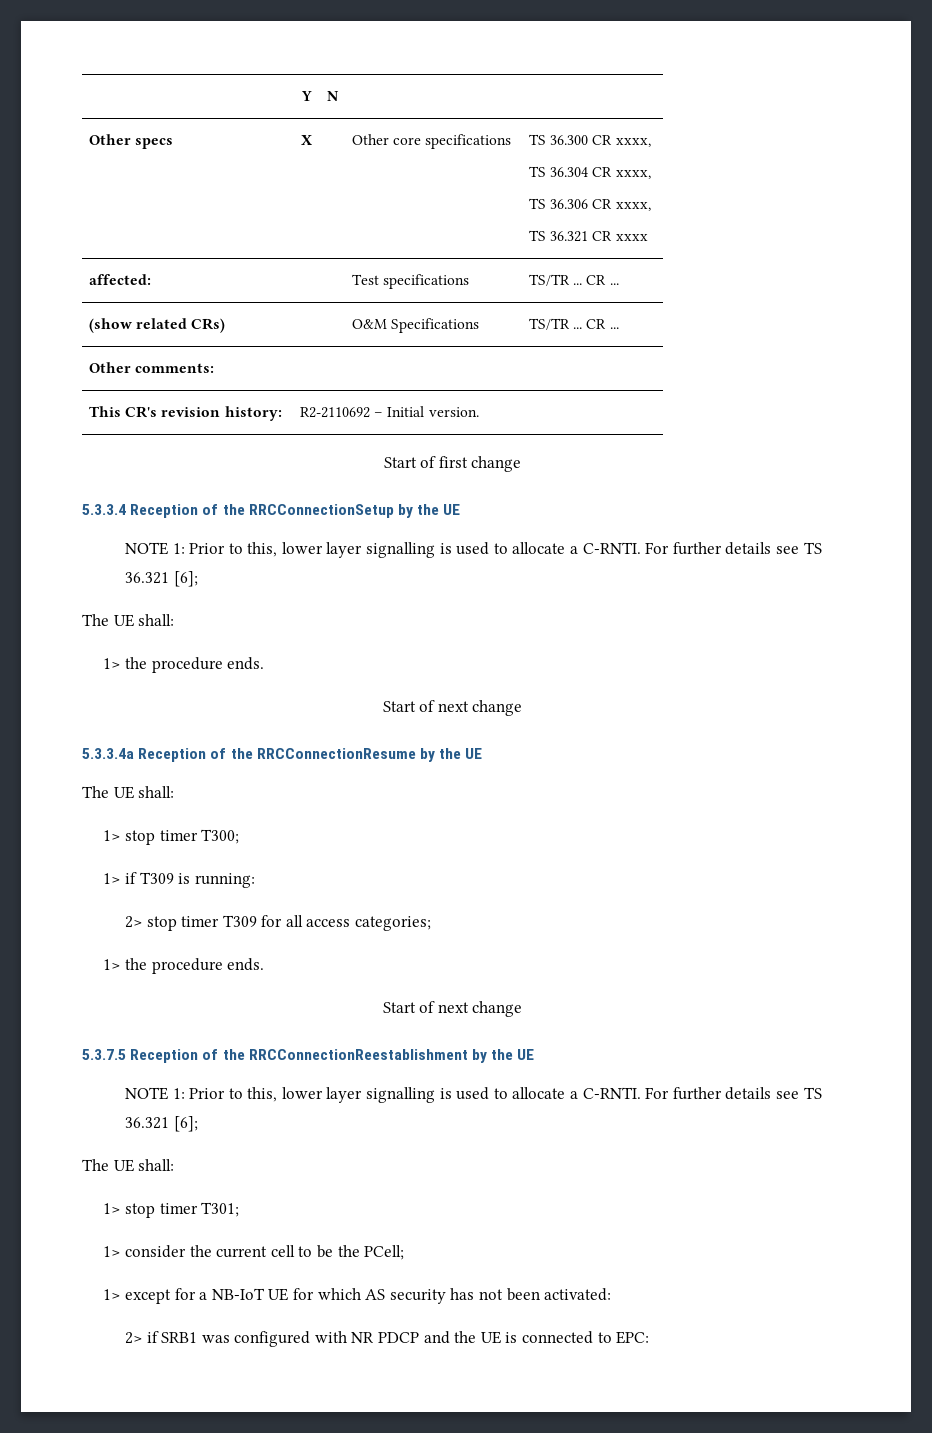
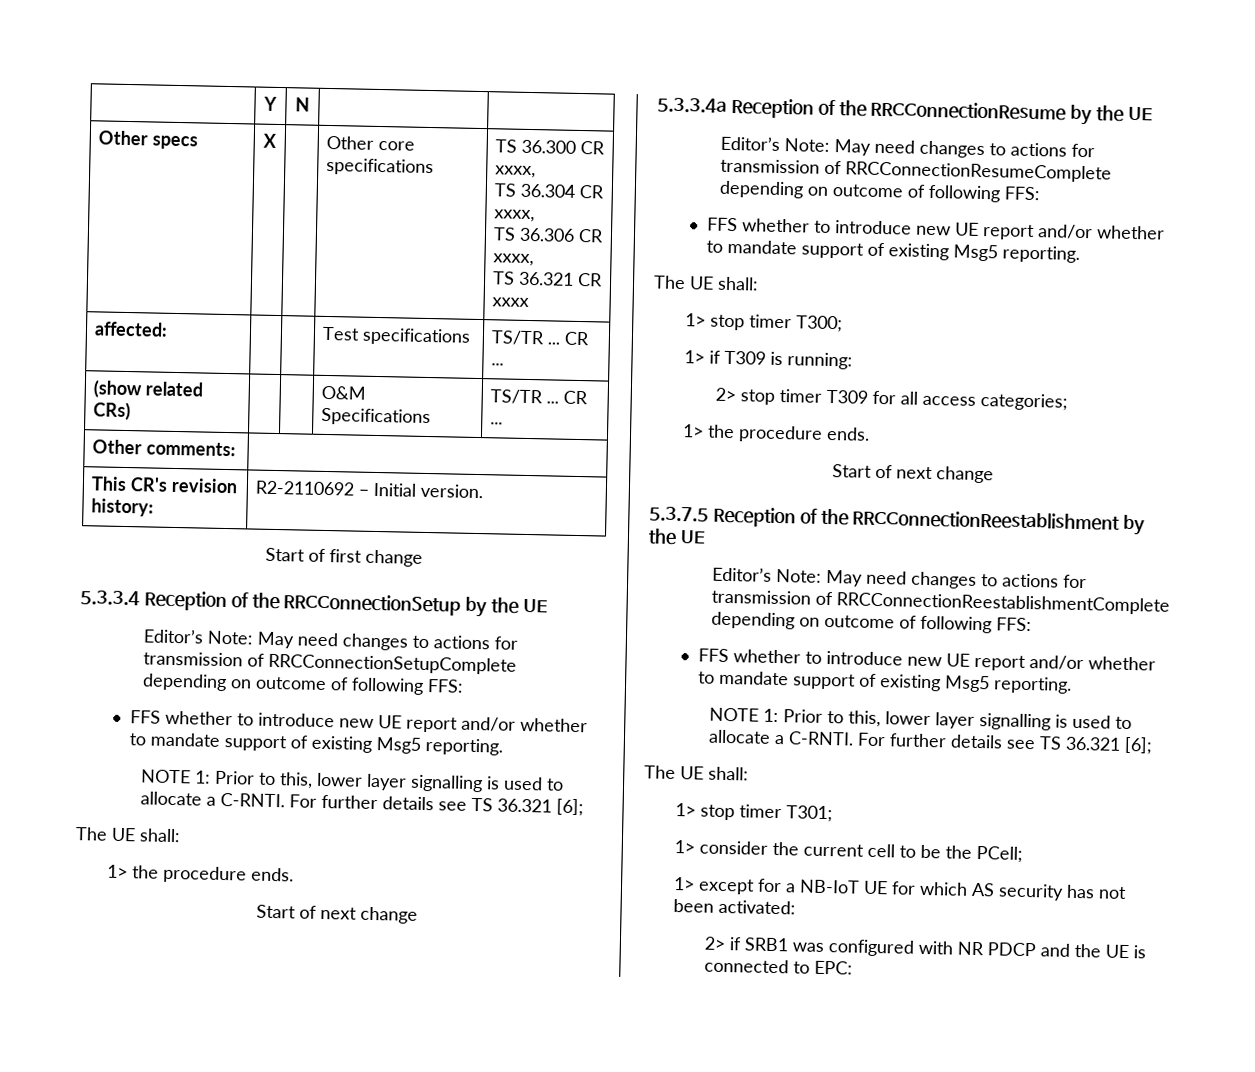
(461, 509) none -> [142,628,518,651] [142,651,517,675] [141,673,464,695] [129,710,588,733] [128,732,503,756] // Editor’s Note: May need changes to actions for transmission of RRCConnectionSetupComplete depending on outcome of following FFS: // FFS whether to introduce new UE report and/or whether to mandate support of existing Msg5 reporting.
(483, 753) none -> [719,135,1095,159] [719,158,1112,183] [718,180,1041,203] [706,217,1165,241] [705,239,1080,263] // Editor’s Note: May need changes to actions for transmission of RRCConnectionResumeComplete depending on outcome of following FFS: // FFS whether to introduce new UE report and/or whether to mandate support of existing Msg5 reporting.
(535, 1054) none -> [711,566,1087,589] [710,589,1170,615] [710,611,1032,634] [697,648,1156,671] [697,670,1072,694] // Editor’s Note: May need changes to actions for transmission of RRCConnectionReestablishmentComplete depending on outcome of following FFS: // FFS whether to introduce new UE report and/or whether to mandate support of existing Msg5 reporting.

